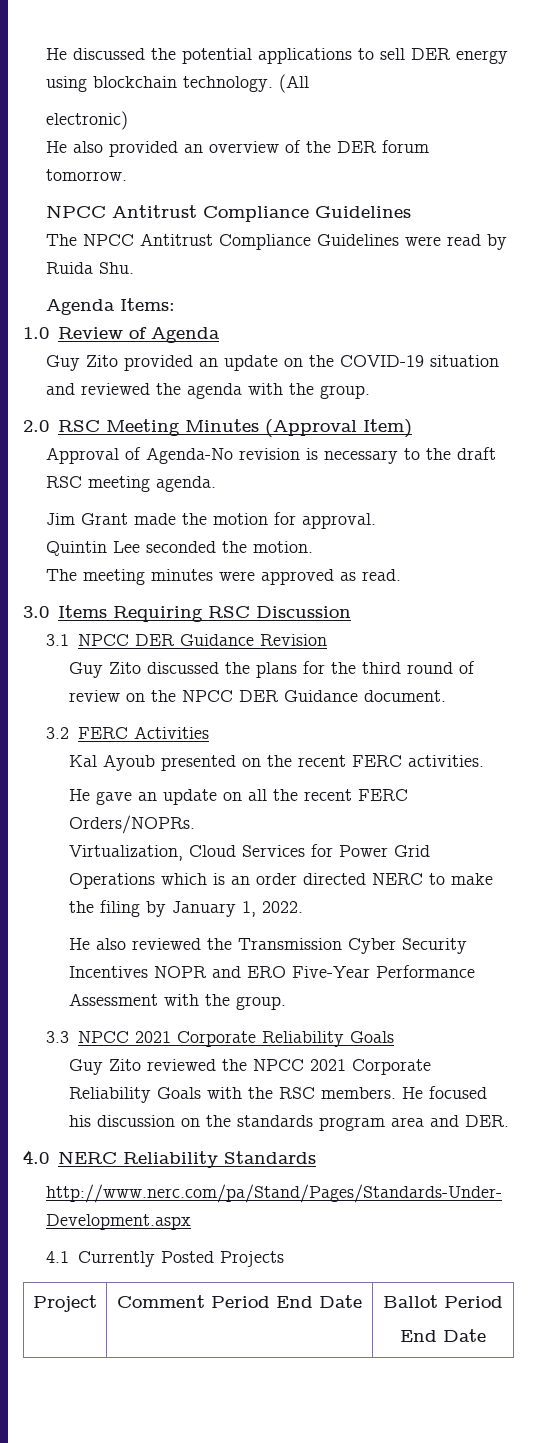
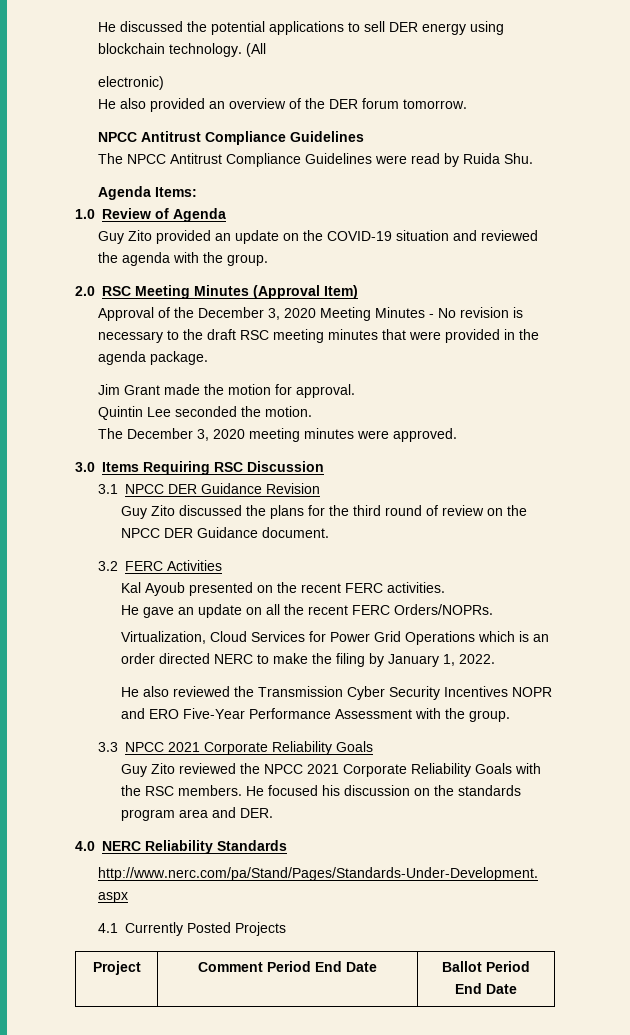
[145,447,233,464] Agenda-No -> [173,307,456,321] the December 3, 2020 Meeting Minutes - No
[155,476,216,492] agenda. -> [327,329,539,343] [97,351,208,365] minutes that were provided in the agenda package.
[82,569,401,585] meeting minutes were approved as read. -> [126,428,457,442] December 3, 2020 meeting minutes were approved.

